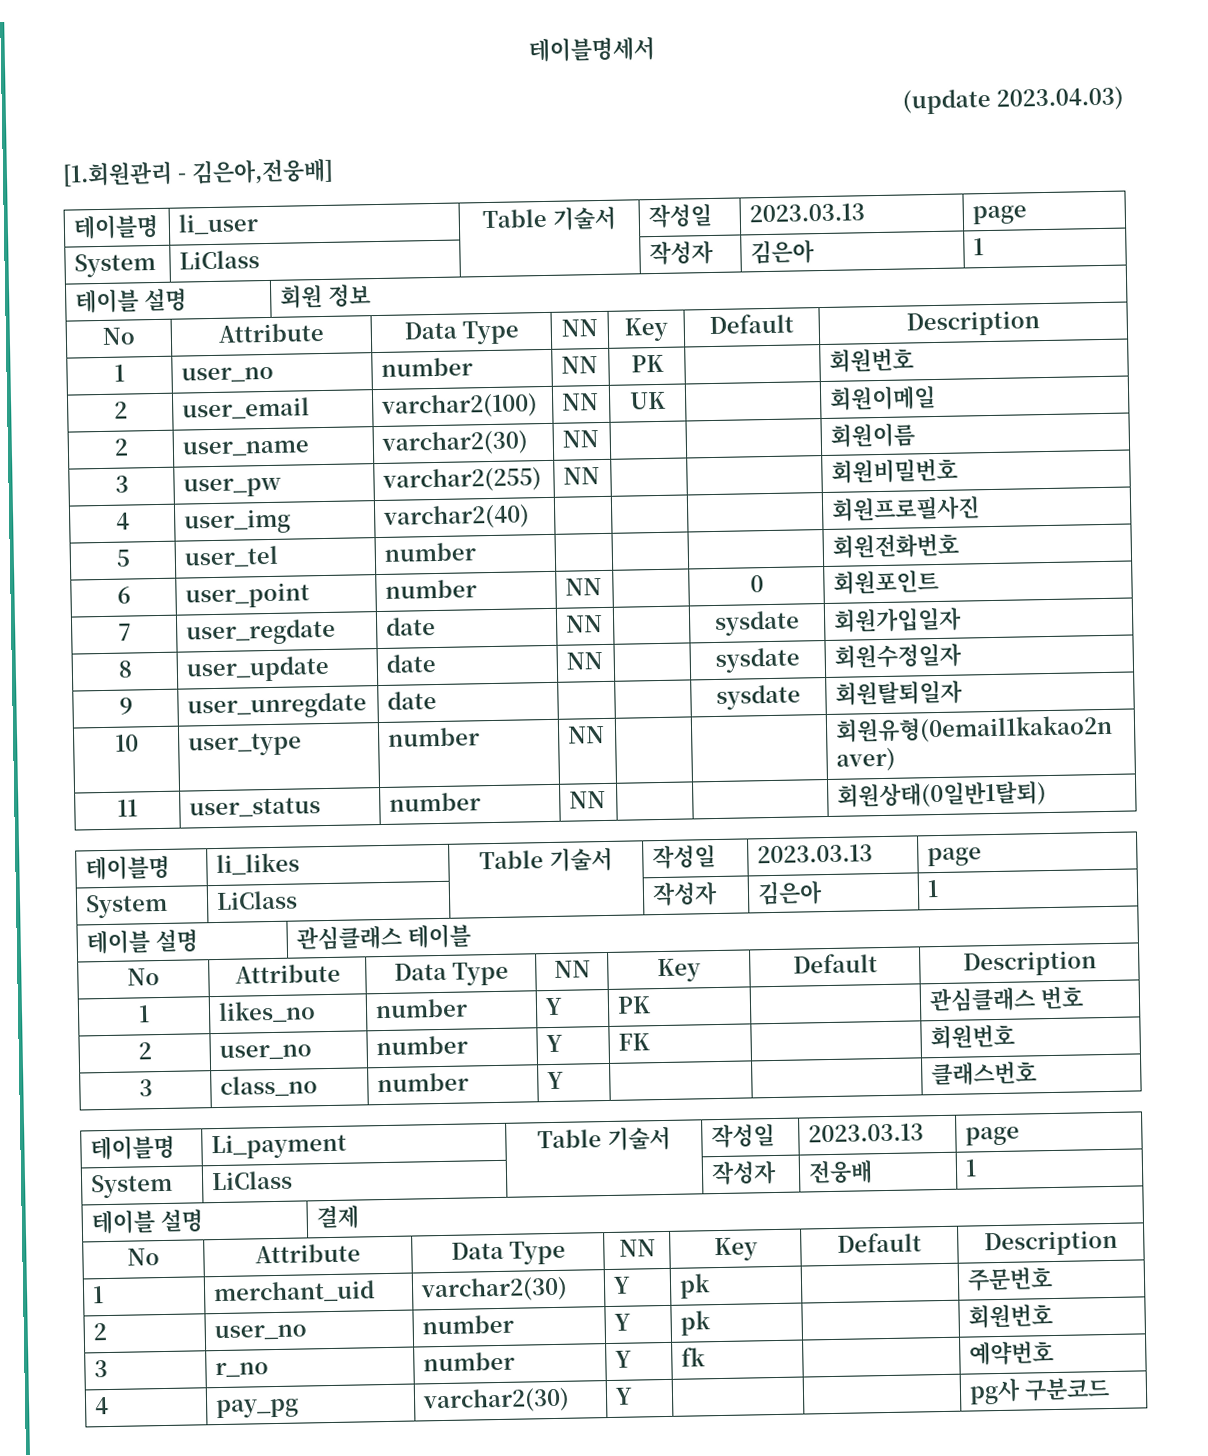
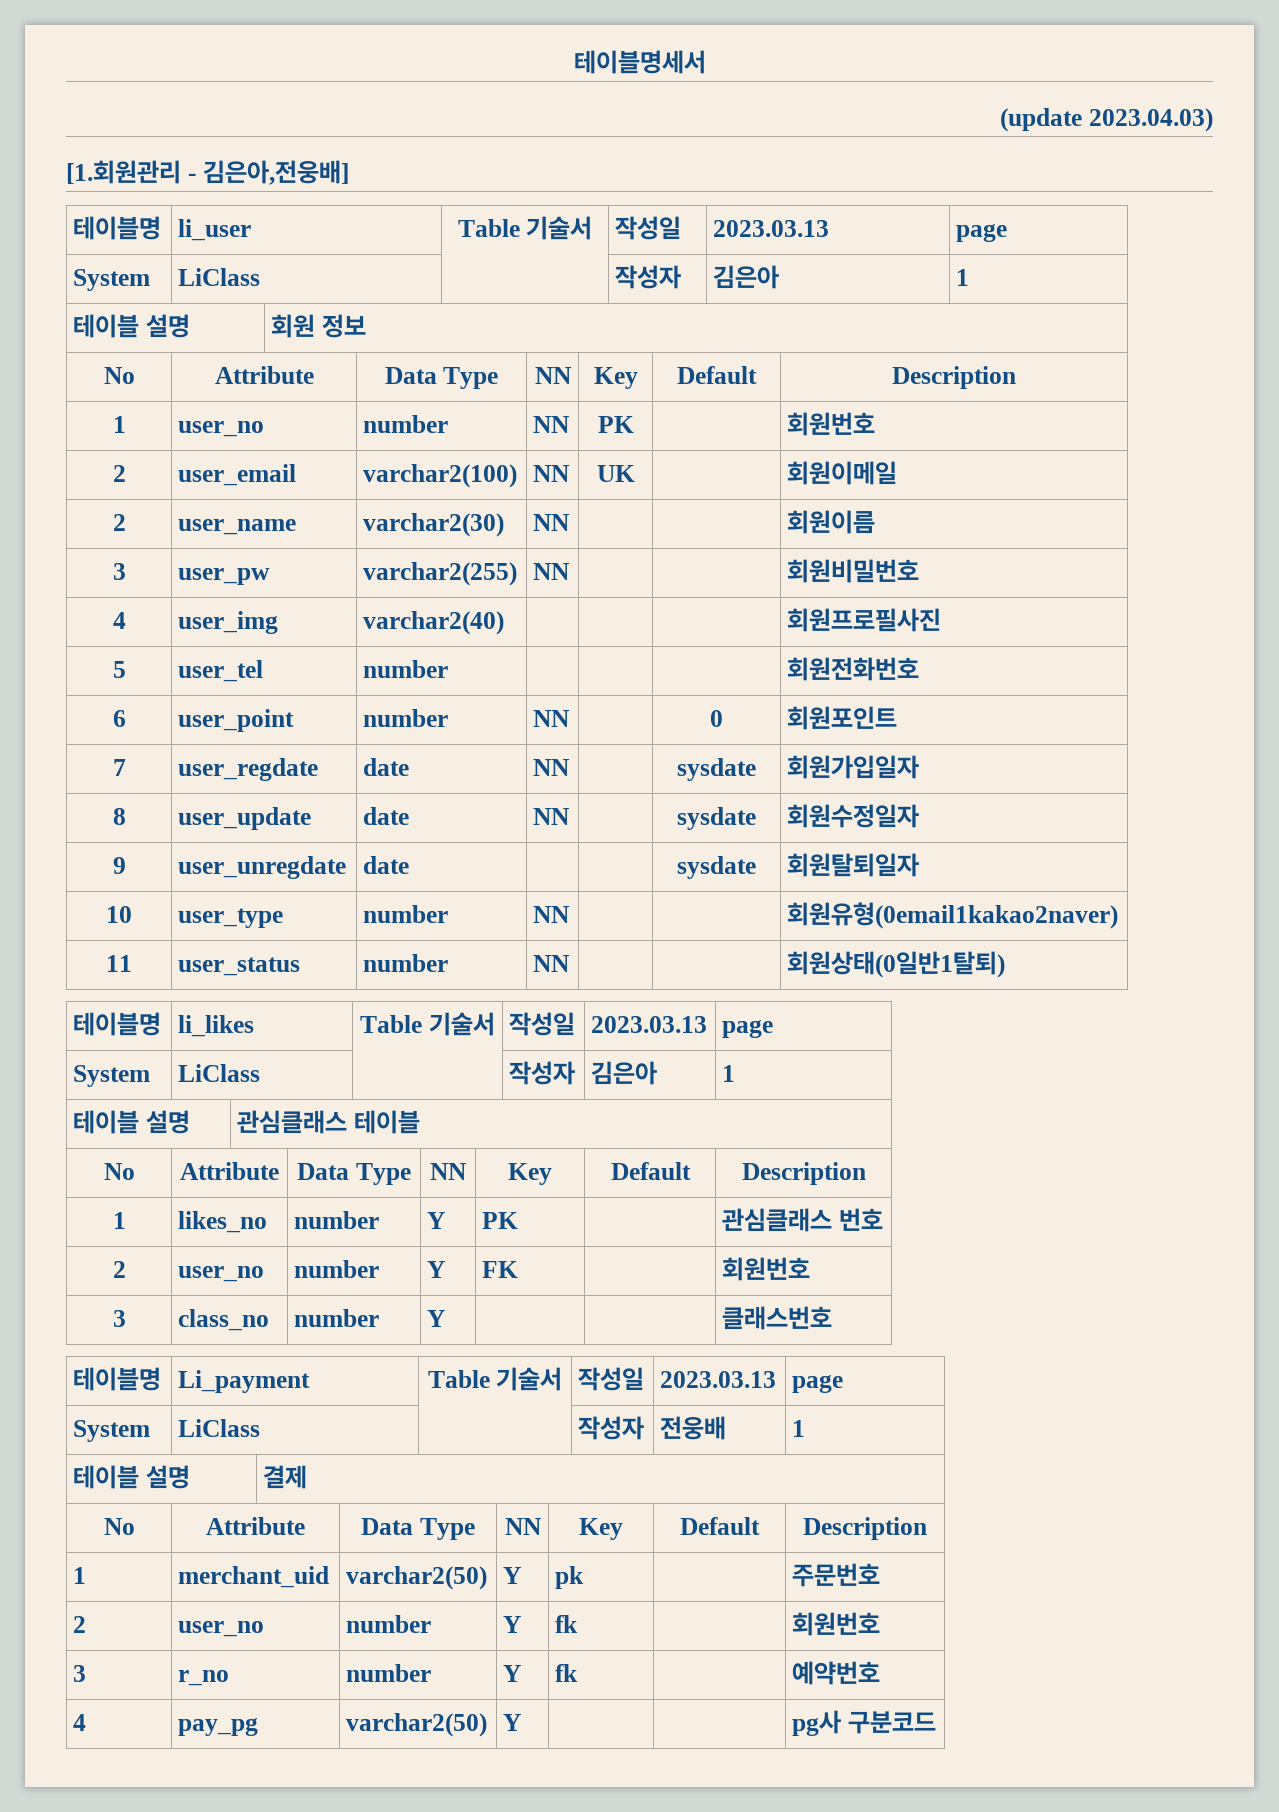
[420,1276,569,1303] varchar2(30) -> [346,1566,488,1590] varchar2(50)
[680,1310,712,1336] pk -> [555,1615,579,1633] fk
[422,1387,571,1414] varchar2(30) -> [346,1713,488,1737] varchar2(50)

